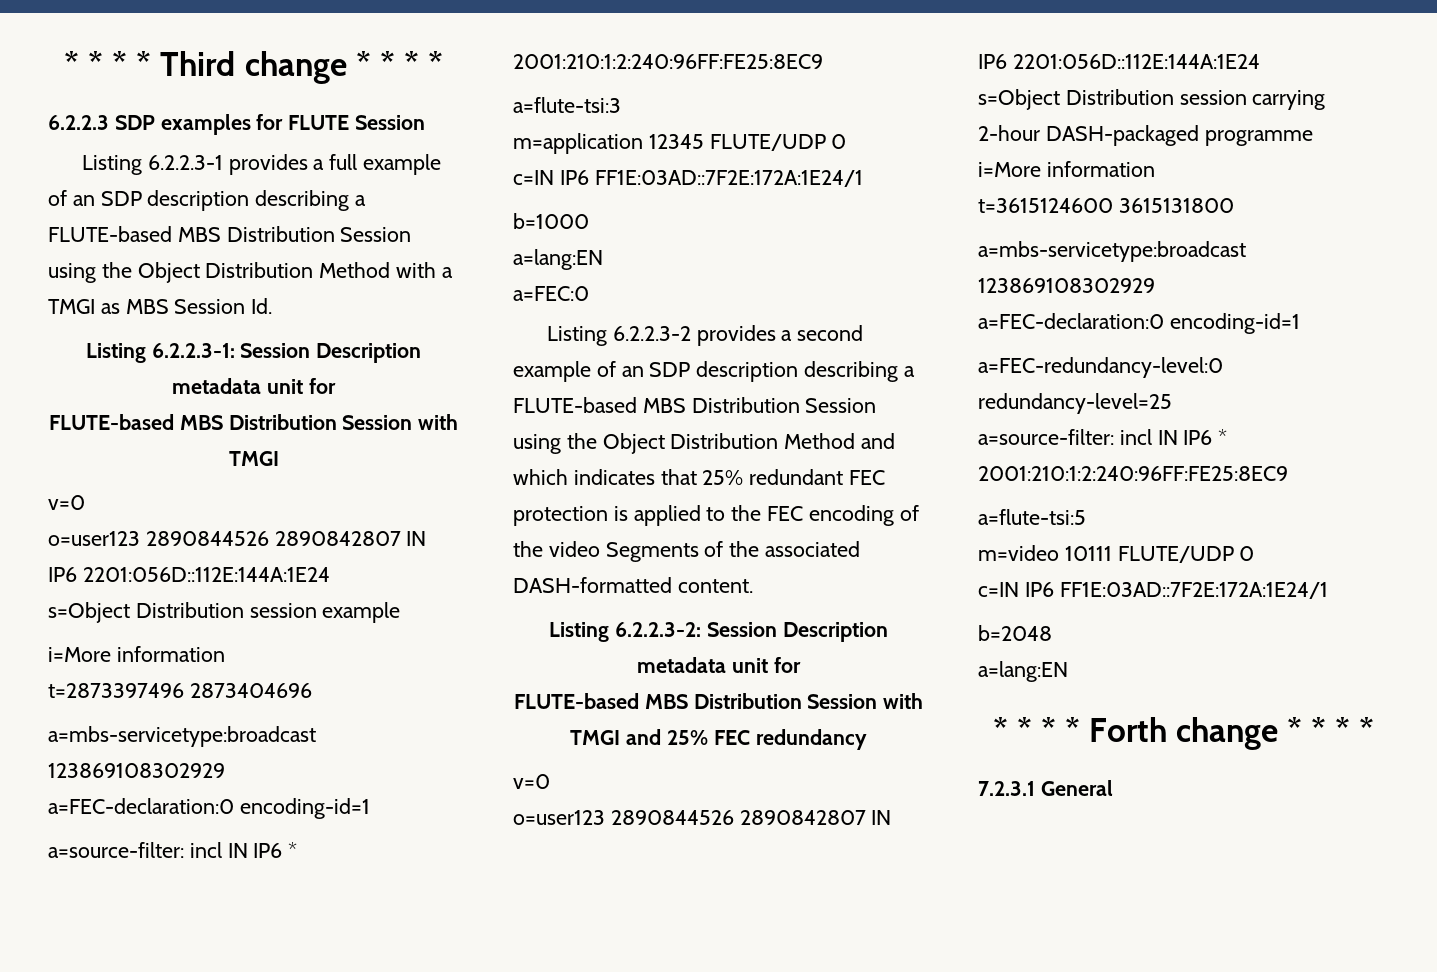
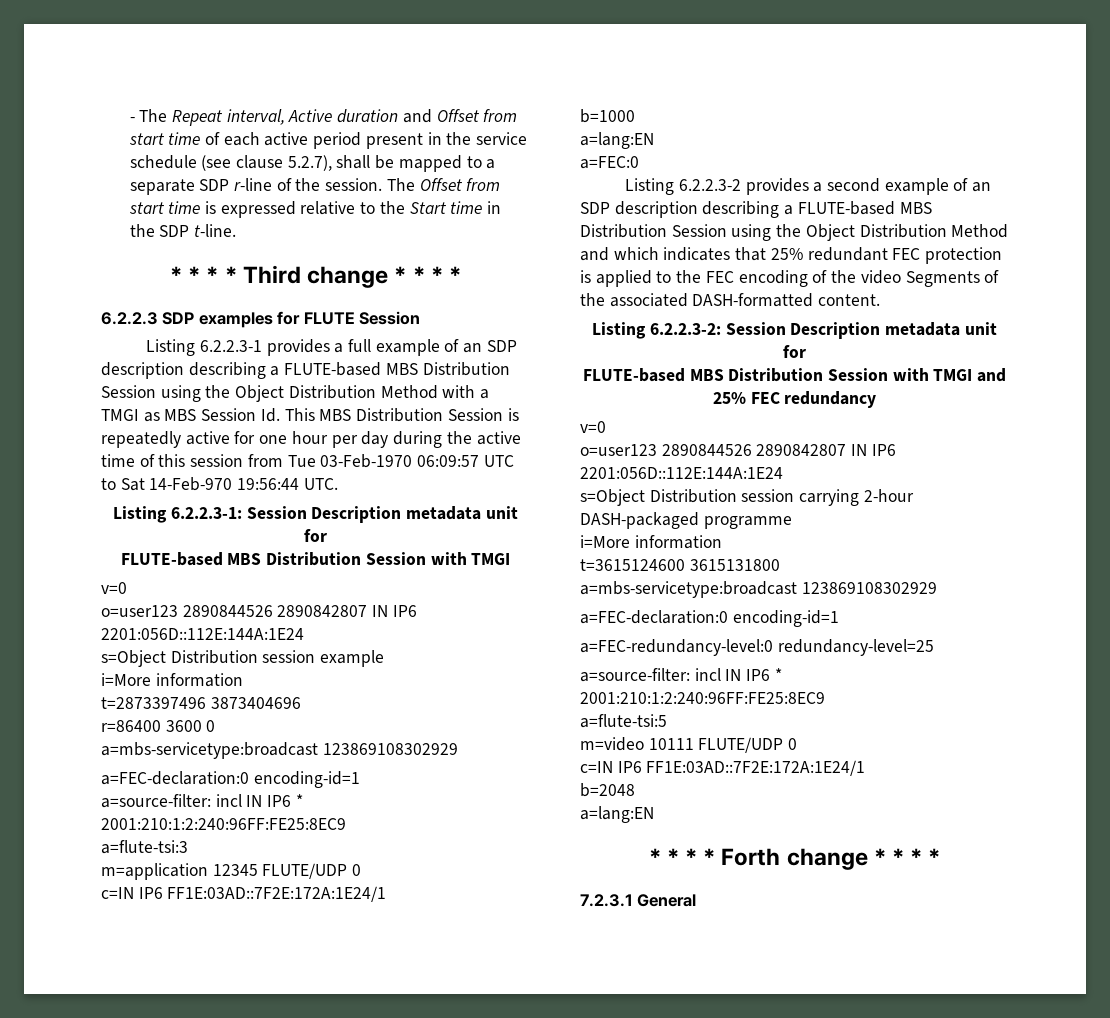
(64, 63) none -> [129,109,518,126] [128,132,528,149] [129,155,496,172] [129,178,501,195] [128,201,502,218] [129,224,236,237] - The Repeat interval, Active duration and Offset from start time of each active period present in the service schedule (see clause 5.2.7), shall be mapped to a separate SDP r-line of the session. The Offset from start time is expressed relative to the Start time in the SDP t-line. //
(273, 306) none -> [284,408,519,422] [101,431,521,448] [101,454,514,468] [101,477,338,491] This MBS Distribution Session is repeatedly active for one hour per day during the active time of this session from Tue 03-Feb-1970 06:09:57 UTC to Sat 14-Feb-970 19:56:44 UTC.
[189,683,312,698] 2873404696 -> [210,697,301,709] [101,720,216,732] 3873404696 // r=86400 3600 0

